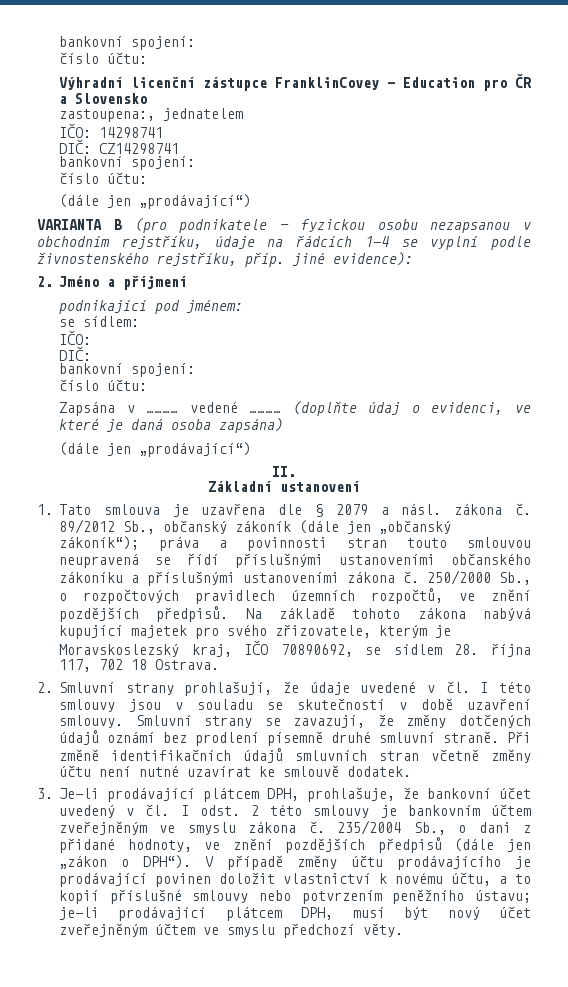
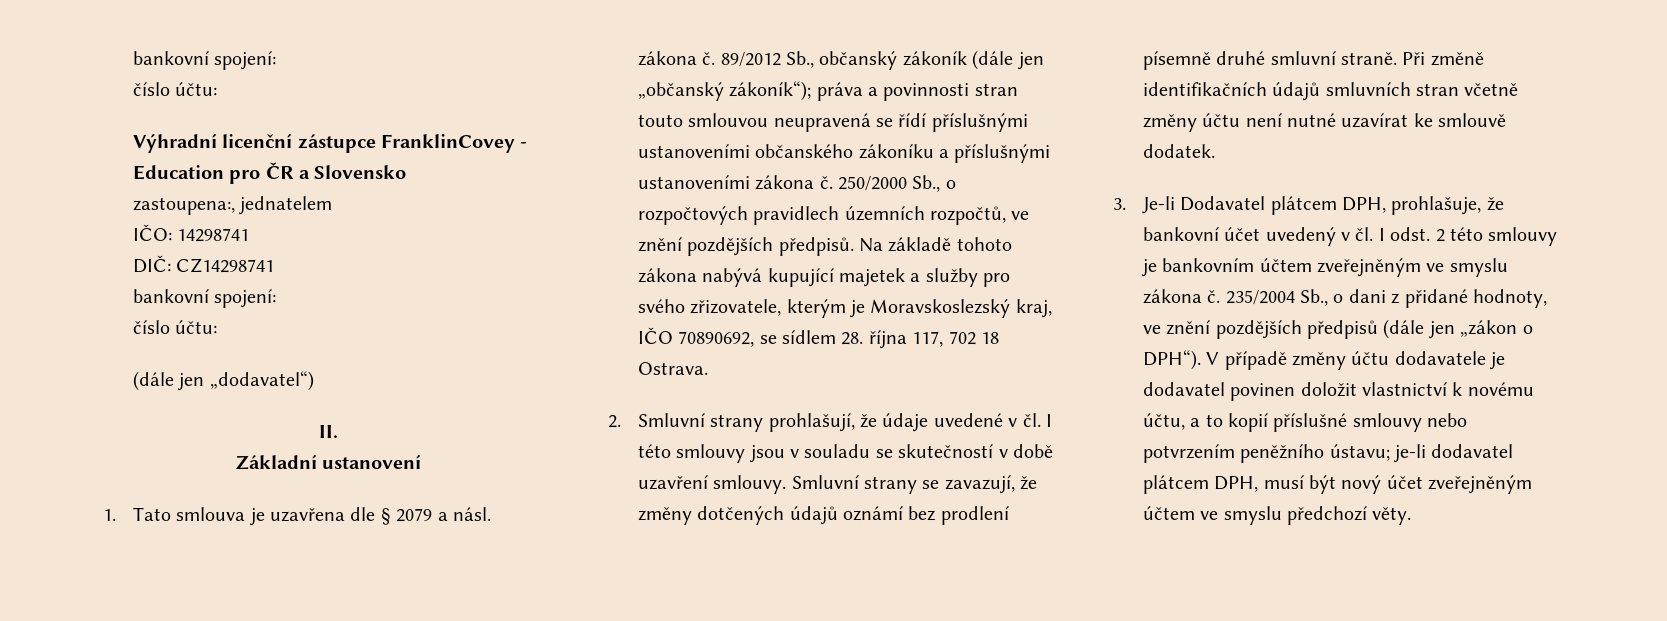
[138,194,251,209] [37,218,531,233] [37,235,531,250] [37,252,413,267] [37,276,187,290] [58,299,243,314] [58,316,139,327] [58,331,91,345] [58,347,91,361] [58,363,195,377] [58,379,147,391] [58,401,532,416] [58,418,283,433] [58,442,251,457] „prodávající“) // VARIANTA B (pro podnikatele – fyzickou osobu nezapsanou v obchodním rejstříku, údaje na řádcích 1-4 se vyplní podle živnostenského rejstříku, příp. jiné evidence): // 2. Jméno a příjmení // podnikající pod jménem: // se sídlem: // IČO: // DIČ: // bankovní spojení: // číslo účtu: // Zapsána v ………… vedené ………… (doplňte údaj o evidenci, ve které je daná osoba zapsána) // (dále jen „prodávající“) -> [209,371,314,391] „dodavatel“)
(187, 631) none -> [910,268,978,287] a služby
[107,787,195,802] prodávající -> [1180,196,1266,211] Dodavatel
[397,855,531,870] [59,872,147,887] prodávajícího je prodávající -> [1394,351,1506,370] [1142,382,1225,396] dodavatele je dodavatel
[118,906,207,921] prodávající -> [1431,444,1514,458] dodavatel

